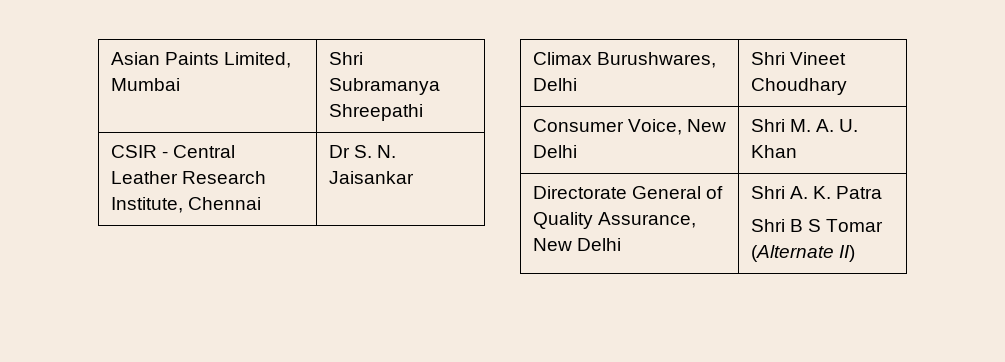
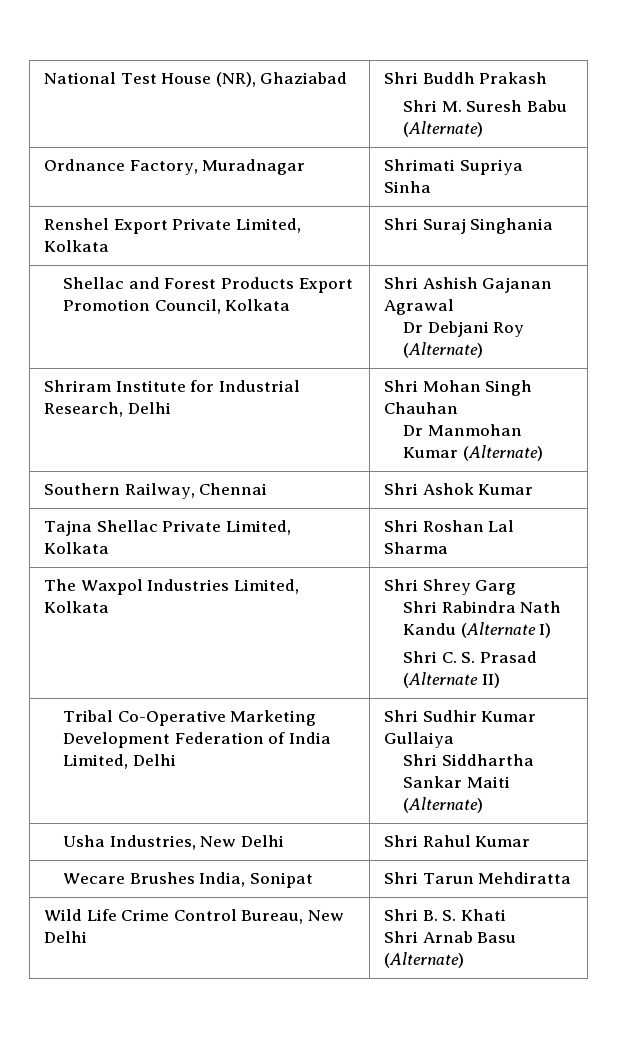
[110,52,292,68] [110,78,180,91] [328,52,363,65] [328,78,440,95] [328,104,423,121] [110,145,236,158] [110,171,266,184] [110,197,261,213] [328,145,397,158] [328,171,414,184] [532,52,716,68] [532,78,577,91] [750,52,846,65] [750,78,847,95] [532,119,727,135] [532,145,577,158] [750,119,859,132] [750,145,797,158] [532,186,724,199] [532,212,696,229] [532,238,621,251] [750,186,883,199] [750,219,884,232] [750,245,855,262] Asian Paints Limited, Mumbai | Shri Subramanya Shreepathi // CSIR - Central Leather Research Institute, Chennai | Dr S. N. Jaisankar // Climax Burushwares, Delhi | Shri Vineet Choudhary // Consumer Voice, New Delhi | Shri M. A. U. Khan // Directorate General of Quality Assurance, New Delhi | Shri A. K. Patra // Shri B S Tomar (Alternate II) -> [44,72,348,87] [384,72,548,84] [403,100,567,112] [403,121,484,137] [44,159,306,175] [384,159,523,175] [384,181,432,193] [44,218,301,234] [44,240,110,252] [384,218,554,234] [63,277,353,293] [63,299,291,314] [384,277,553,293] [384,299,455,315] [403,321,525,337] [403,342,484,358] [44,380,300,392] [44,402,171,417] [384,380,533,396] [384,402,459,414] [403,424,522,436] [403,445,543,461] [44,483,268,499] [384,483,534,495] [44,520,291,536] [44,542,110,554] [384,520,515,532] [384,542,449,554] [44,579,299,595] [44,601,110,613] [384,579,517,595] [403,601,562,613] [403,622,552,638] [403,651,537,663] [403,672,500,688] [63,710,317,726] [63,732,331,748] [63,754,176,769] [384,710,537,722] [384,732,455,748] [403,754,534,766] [403,776,510,788] [403,797,484,813] [63,835,284,850] [384,835,531,847] [63,872,313,888] [384,872,572,884] [44,909,344,924] [44,931,88,943] [384,909,506,921] [384,931,517,943] [384,952,465,968] National Test House (NR), Ghaziabad | Shri Buddh Prakash // Shri M. Suresh Babu (Alternate) // Ordnance Factory, Muradnagar | Shrimati Supriya Sinha // Renshel Export Private Limited, Kolkata | Shri Suraj Singhania // Shellac and Forest Products Export Promotion Council, Kolkata | Shri Ashish Gajanan Agrawal // Dr Debjani Roy (Alternate) // Shriram Institute for Industrial Research, Delhi | Shri Mohan Singh Chauhan // Dr Manmohan Kumar (Alternate) // Southern Railway, Chennai | Shri Ashok Kumar // Tajna Shellac Private Limited, Kolkata | Shri Roshan Lal Sharma // The Waxpol Industries Limited, Kolkata | Shri Shrey Garg // Shri Rabindra Nath Kandu (Alternate I) // Shri C. S. Prasad (Alternate II) // Tribal Co-Operative Marketing Development Federation of India Limited, Delhi | Shri Sudhir Kumar Gullaiya // Shri Siddhartha Sankar Maiti (Alternate) // Usha Industries, New Delhi | Shri Rahul Kumar // Wecare Brushes India, Sonipat | Shri Tarun Mehdiratta // Wild Life Crime Control Bureau, New Delhi | Shri B. S. Khati // Shri Arnab Basu (Alternate)

